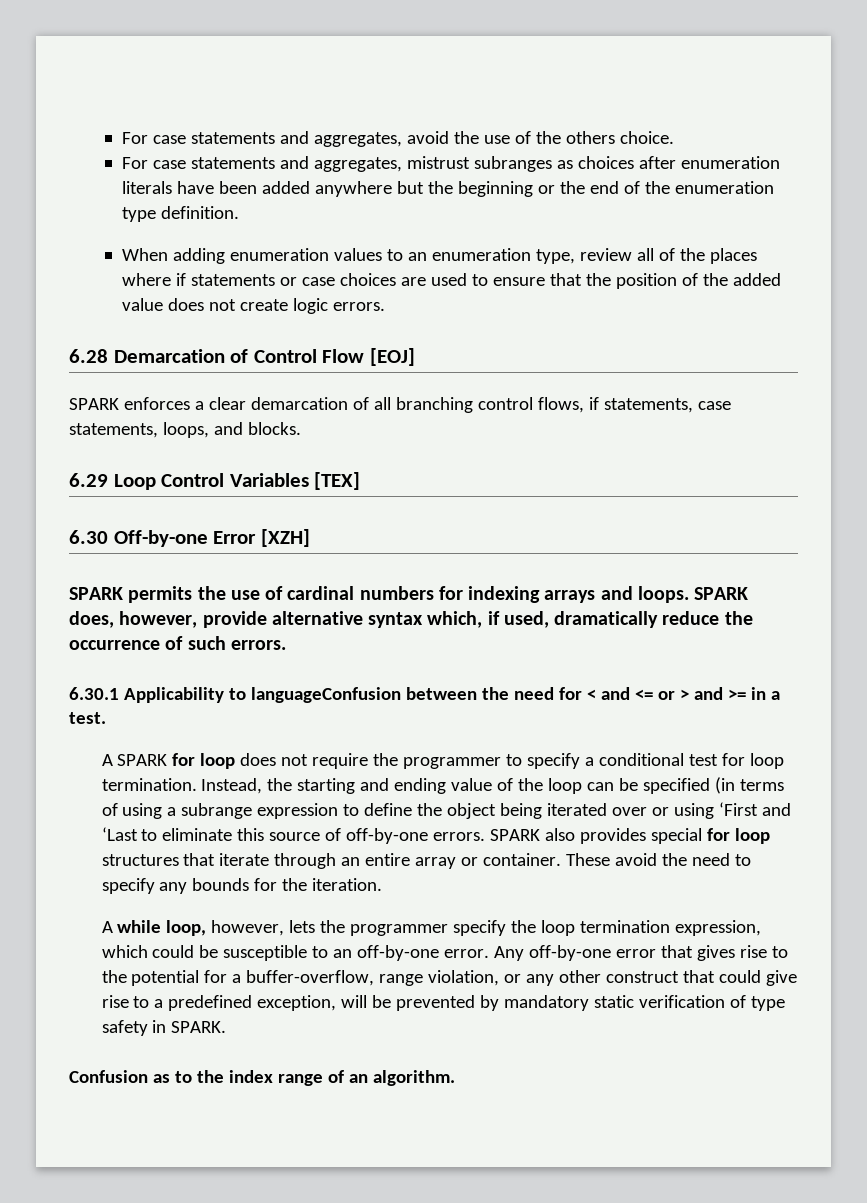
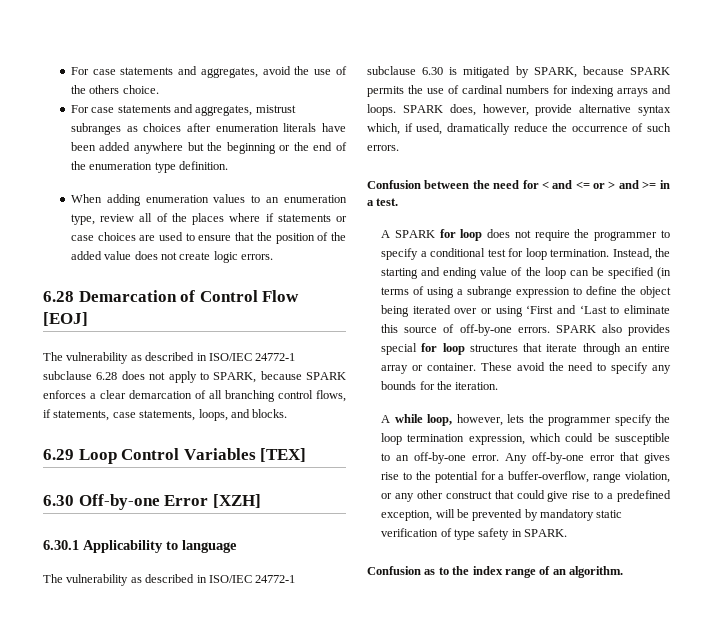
(415, 357) none -> [43,352,296,364] [43,371,302,383] The vulnerability as described in ISO/IEC 24772-1 subclause 6.28 does not apply to SPARK, because
(310, 538) none -> [43,540,237,553] [43,574,296,586] [367,66,624,78] 6.30.1 Applicability to language // The vulnerability as described in ISO/IEC 24772-1 subclause 6.30 is mitigated by SPARK, because
[69,687,401,703] 6.30.1 Applicability to languageConfusion -> [367,180,421,189] Confusion

